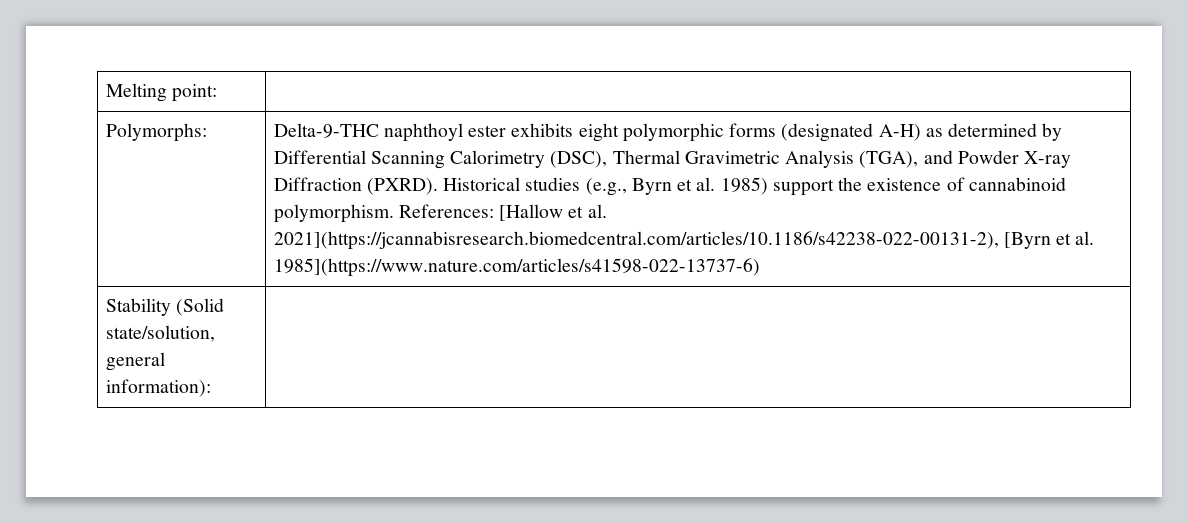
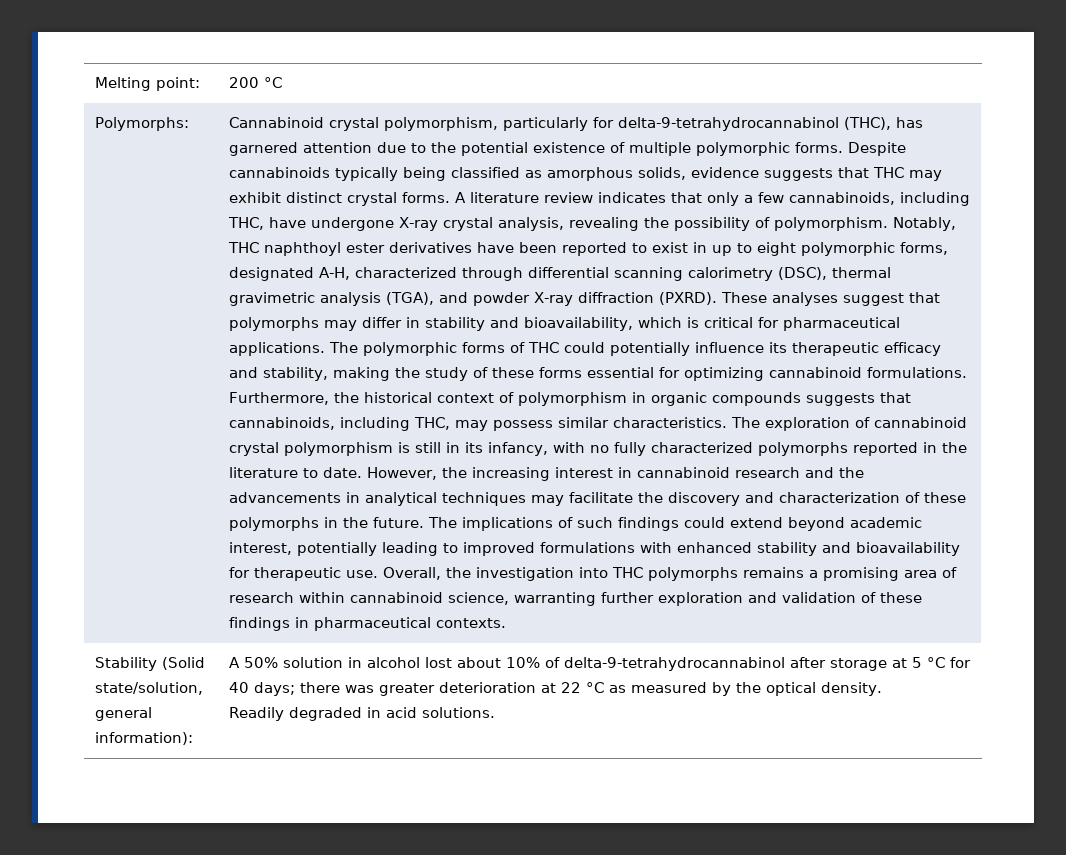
(217, 93) none -> [229,77,283,88] 200 °C
[273,123,1063,142] [273,150,1072,169] [273,177,1066,196] [273,204,607,223] [273,231,1095,250] [273,258,760,277] Delta-9-THC naphthoyl ester exhibits eight polymorphic forms (designated A-H) as determined by Differential Scanning Calorimetry (DSC), Thermal Gravimetric Analysis (TGA), and Powder X-ray Diffraction (PXRD). Historical studies (e.g., Byrn et al. 1985) support the existence of cannabinoid polymorphism. References: [Hallow et al. 2021](https://jcannabisresearch.biomedcentral.com/articles/10.1186/s42238-022-00131-2), [Byrn et al. 1985](https://www.nature.com/articles/s41598-022-13737-6) -> [229,117,924,131] [229,142,907,156] [229,167,943,181] [229,192,971,206] [228,217,957,231] [228,242,949,256] [229,267,892,281] [229,292,941,306] [229,317,901,331] [229,342,942,356] [229,367,968,381] [229,392,912,406] [229,417,968,431] [229,442,968,456] [229,467,865,481] [229,492,967,506] [229,517,923,531] [229,542,961,556] [229,567,958,581] [229,592,923,606] [229,617,507,631] Cannabinoid crystal polymorphism, particularly for delta-9-tetrahydrocannabinol (THC), has garnered attention due to the potential existence of multiple polymorphic forms. Despite cannabinoids typically being classified as amorphous solids, evidence suggests that THC may exhibit distinct crystal forms. A literature review indicates that only a few cannabinoids, including THC, have undergone X-ray crystal analysis, revealing the possibility of polymorphism. Notably, THC naphthoyl ester derivatives have been reported to exist in up to eight polymorphic forms, designated A-H, characterized through differential scanning calorimetry (DSC), thermal gravimetric analysis (TGA), and powder X-ray diffraction (PXRD). These analyses suggest that polymorphs may differ in stability and bioavailability, which is critical for pharmaceutical applications. The polymorphic forms of THC could potentially influence its therapeutic efficacy and stability, making the study of these forms essential for optimizing cannabinoid formulations. Furthermore, the historical context of polymorphism in organic compounds suggests that cannabinoids, including THC, may possess similar characteristics. The exploration of cannabinoid crystal polymorphism is still in its infancy, with no fully characterized polymorphs reported in the literature to date. However, the increasing interest in cannabinoid research and the advancements in analytical techniques may facilitate the discovery and characterization of these polymorphs in the future. The implications of such findings could extend beyond academic interest, potentially leading to improved formulations with enhanced stability and bioavailability for therapeutic use. Overall, the investigation into THC polymorphs remains a promising area of research within cannabinoid science, warranting further exploration and validation of these findings in pharmaceutical contexts.
(211, 388) none -> [229,657,972,671] [229,682,883,696] [229,707,496,721] A 50% solution in alcohol lost about 10% of delta-9-tetrahydrocannabinol after storage at 5 °C for 40 days; there was greater deterioration at 22 °C as measured by the optical density. // Readily degraded in acid solutions.

